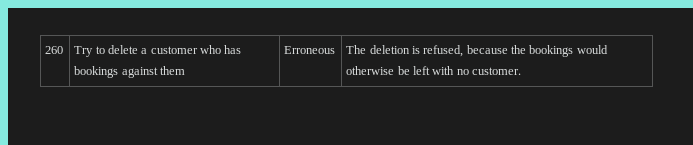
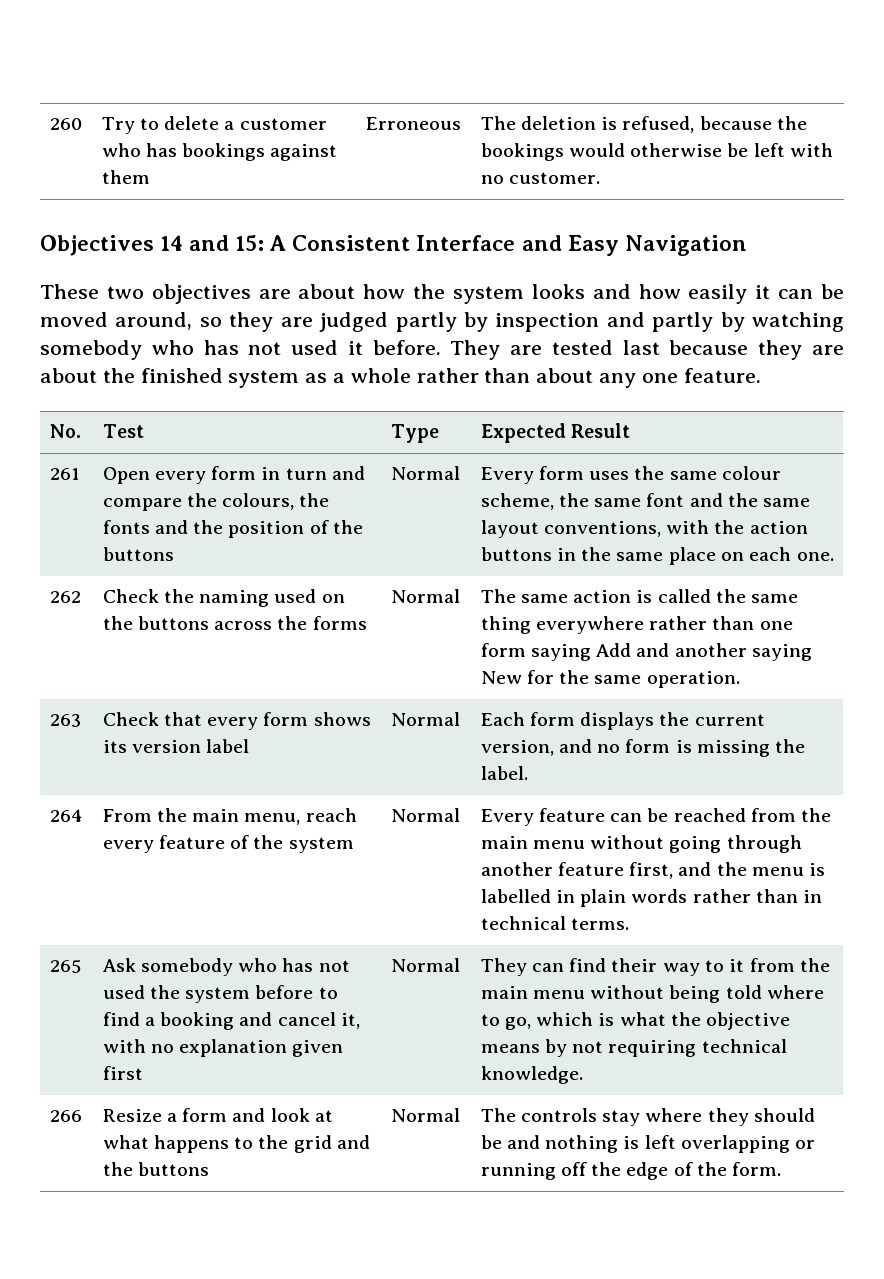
(522, 71) none -> [40,235,747,256] [40,284,845,304] [40,312,844,332] [40,340,844,360] [40,368,761,388] [49,424,81,438] [102,424,144,438] [390,424,439,443] [480,423,630,443] [49,468,79,480] [102,466,366,484] [102,493,330,511] [102,520,364,538] [102,547,174,561] [390,466,460,480] [480,466,782,484] [480,493,811,510] [480,520,808,538] [480,547,834,565] [49,591,81,603] [102,589,345,607] [102,616,367,630] [390,589,460,603] [480,589,799,603] [480,616,793,634] [480,643,813,661] [480,670,740,688] [49,714,81,727] [102,712,371,730] [102,739,250,753] [390,712,460,726] [480,712,765,730] [480,739,806,757] [480,766,528,780] [49,809,83,822] [102,808,357,825] [102,835,354,853] [390,808,460,822] [480,808,832,826] [480,835,802,853] [480,862,826,879] [480,889,823,907] [480,916,629,930] [49,960,81,973] [102,958,350,976] [102,985,338,1003] [102,1012,361,1030] [102,1039,344,1057] [102,1066,143,1080] [390,958,460,972] [480,958,830,976] [480,985,825,1003] [480,1012,791,1030] [480,1039,787,1057] [480,1066,583,1084] [49,1110,82,1122] [102,1108,334,1122] [102,1135,371,1153] [102,1162,209,1176] [390,1108,460,1122] [480,1108,816,1126] [480,1135,816,1153] [480,1162,782,1180] // Objectives 14 and 15: A Consistent Interface and Easy Navigation // These two objectives are about how the system looks and how easily it can be moved around, so they are judged partly by inspection and partly by watching somebody who has not used it before. They are tested last because they are about the finished system as a whole rather than about any one feature. // No. | Test | Type | Expected Result // 261 | Open every form in turn and compare the colours, the fonts and the position of the buttons | Normal | Every form uses the same colour scheme, the same font and the same layout conventions, with the action buttons in the same place on each one. // 262 | Check the naming used on the buttons across the forms | Normal | The same action is called the same thing everywhere rather than one form saying Add and another saying New for the same operation. // 263 | Check that every form shows its version label | Normal | Each form displays the current version, and no form is missing the label. // 264 | From the main menu, reach every feature of the system | Normal | Every feature can be reached from the main menu without going through another feature first, and the menu is labelled in plain words rather than in technical terms. // 265 | Ask somebody who has not used the system before to find a booking and cancel it, with no explanation given first | Normal | They can find their way to it from the main menu without being told where to go, which is what the objective means by not requiring technical knowledge. // 266 | Resize a form and look at what happens to the grid and the buttons | Normal | The controls stay where they should be and nothing is left overlapping or running off the edge of the form.

